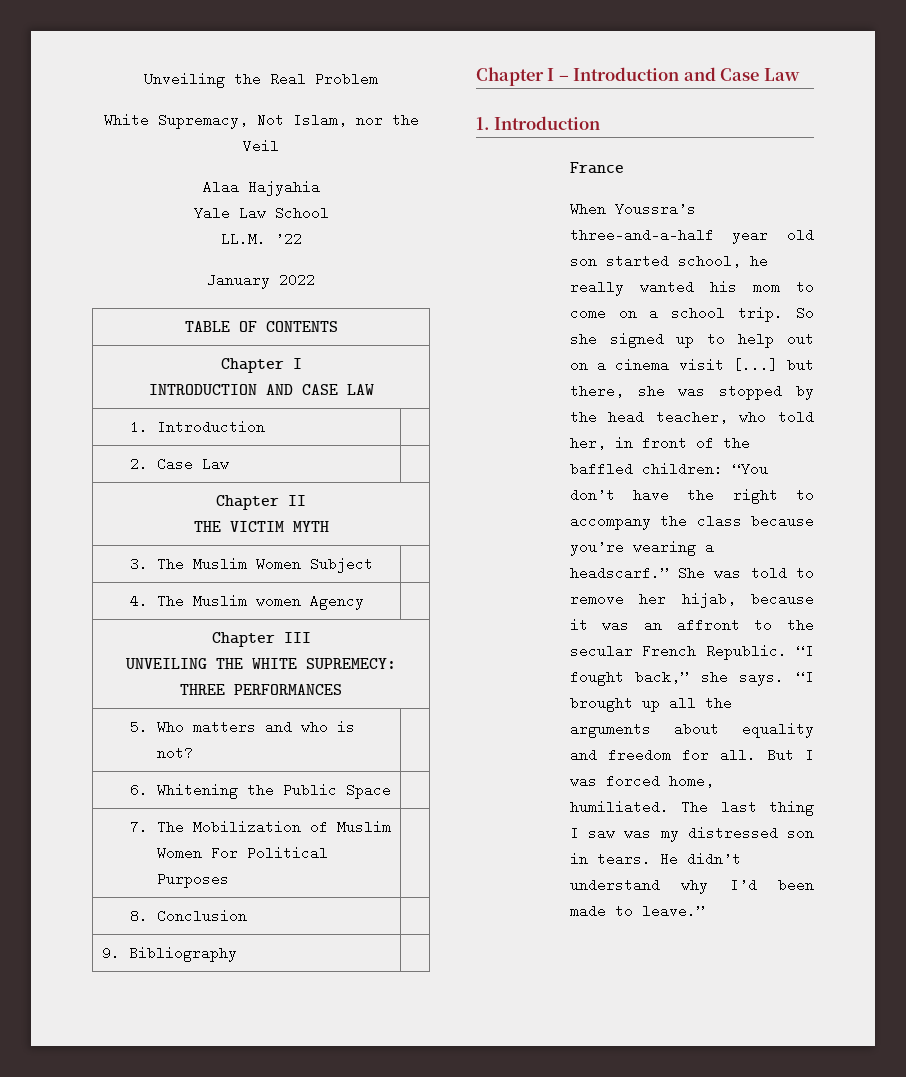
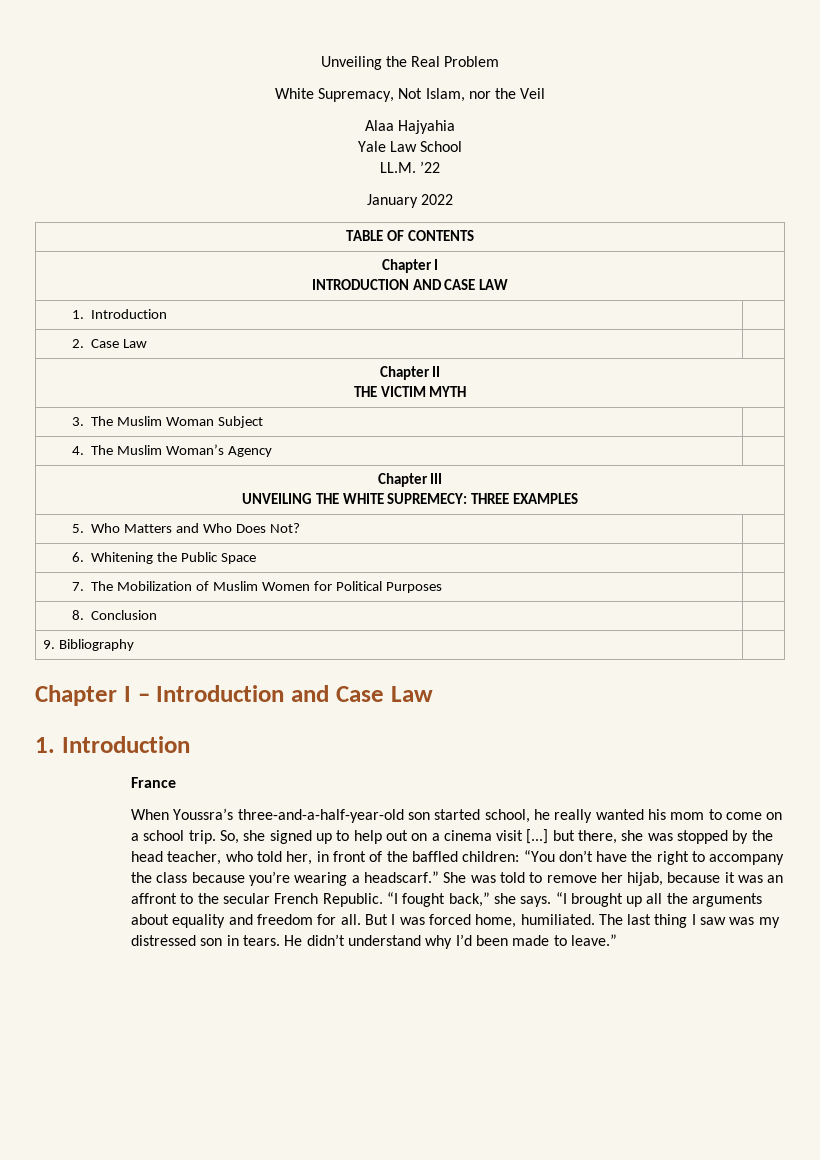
[255,557,301,571] Women -> [166,417,215,426] Woman
[255,594,301,608] women -> [166,444,225,455] Woman’s
[234,684,342,695] PERFORMANCES -> [513,493,579,504] EXAMPLES
[192,720,355,734] [156,746,193,760] matters and who is not? -> [124,523,300,533] Matters and Who Does Not?
[210,846,238,860] For -> [313,581,332,591] for
[569,228,814,244] three-and-a-half year old -> [237,809,404,823] three-and-a-half-year-old
[796,306,814,320] So -> [219,830,239,844] So,

